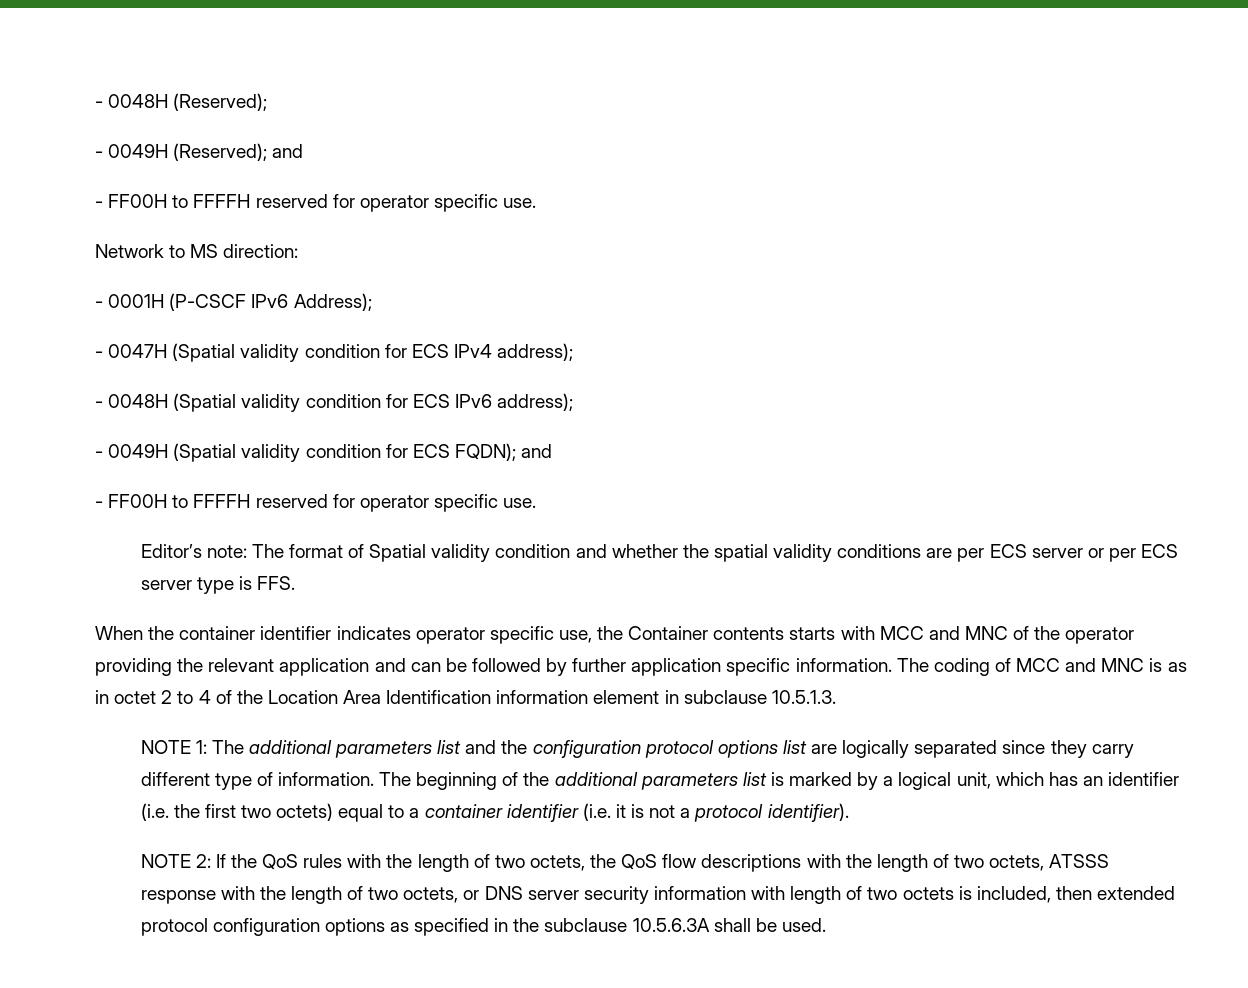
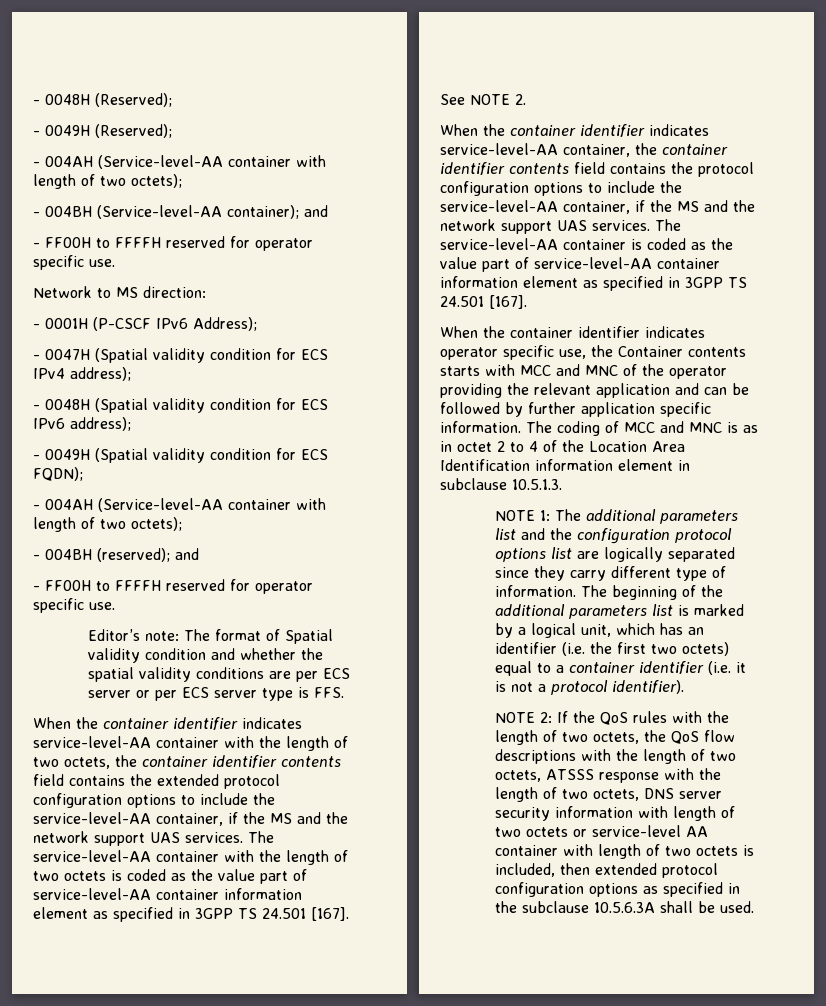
(268, 152) none -> [33,155,326,169] [33,174,182,189] [33,205,299,219] // - 004AH (Service-level-AA container with length of two octets); // - 004BH (Service-level-AA container);
(516, 452) none -> [33,498,326,512] [33,517,182,532] [33,548,170,562] // - 004AH (Service-level-AA container with length of two octets); // - 004BH (reserved);
(295, 583) none -> [33,717,302,730] [33,736,348,751] [33,755,341,769] [33,774,280,789] [33,793,275,808] [33,812,348,826] [33,831,274,846] [33,850,348,865] [33,869,307,884] [33,888,302,900] [33,907,349,922] [440,94,526,105] [440,124,709,137] [440,143,728,157] [440,162,754,177] [440,181,682,196] [440,200,755,214] [440,219,681,234] [440,238,733,250] [440,257,720,272] [440,276,747,291] [440,295,527,309] // When the container identifier indicates service-level-AA container with the length of two octets, the container identifier contents field contains the extended protocol configuration options to include the service-level-AA container, if the MS and the network support UAS services. The service-level-AA container with the length of two octets is coded as the value part of service-level-AA container information element as specified in 3GPP TS 24.501 [167]. See NOTE 2. // When the container identifier indicates service-level-AA container, the container identifier contents field contains the protocol configuration options to include the service-level-AA container, if the MS and the network support UAS services. The service-level-AA container is coded as the value part of service-level-AA container information element as specified in 3GPP TS 24.501 [167].
[463,890,480,900] or -> (640, 795) none
(954, 893) none -> [573,825,709,837] [495,844,739,859] or service-level AA container with length of two octets

